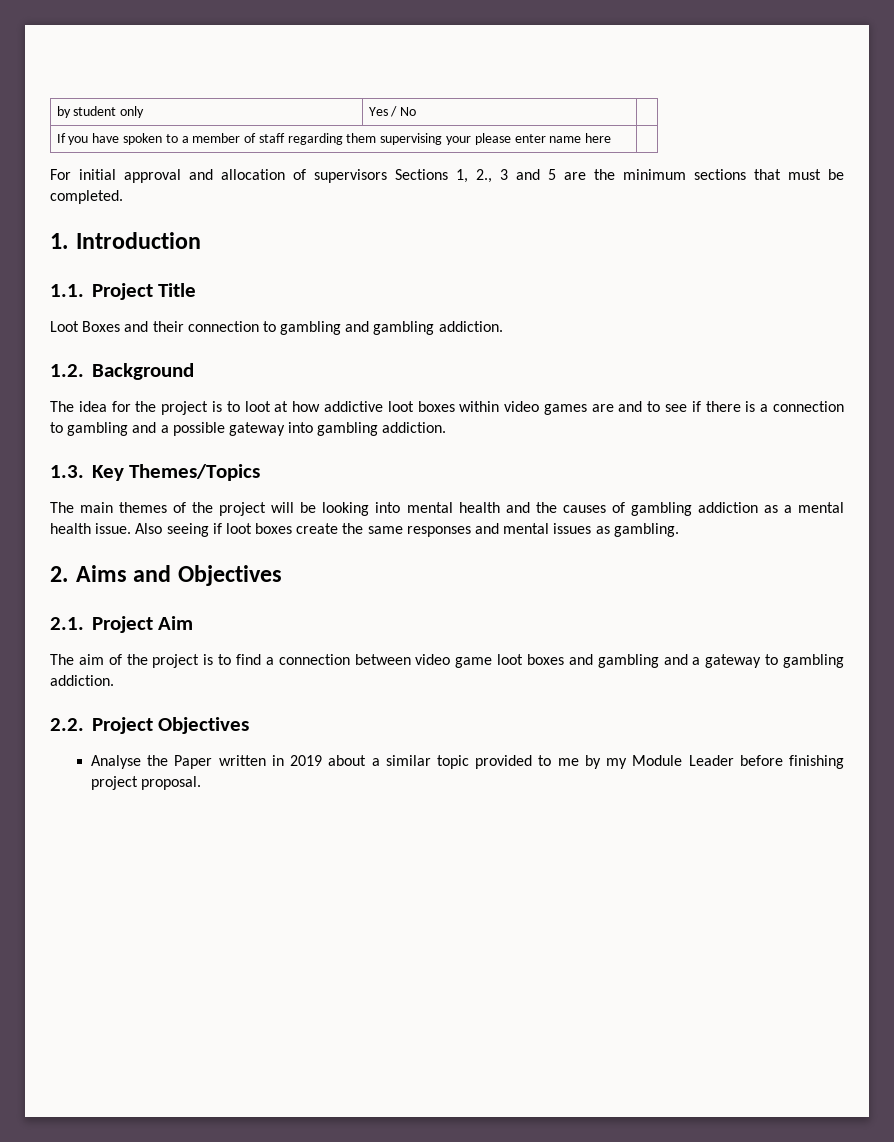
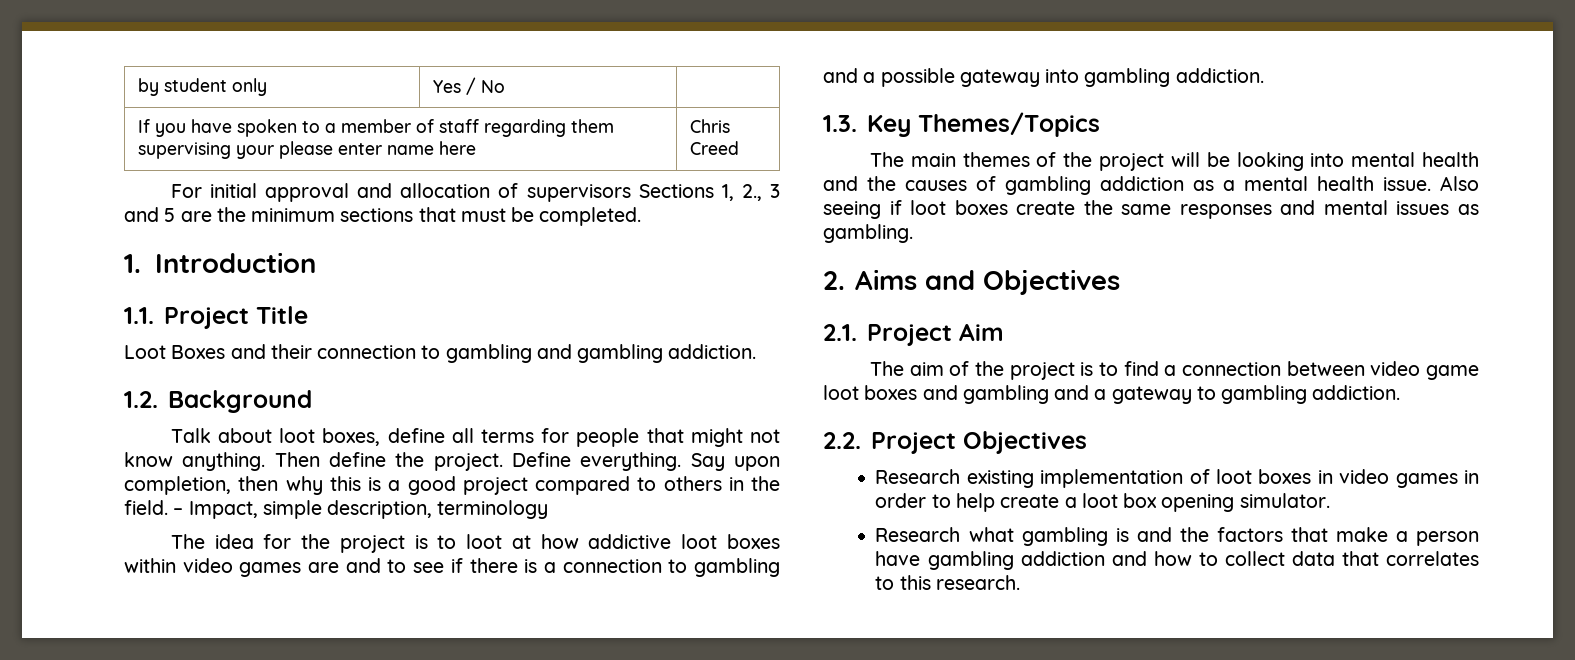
(612, 138) none -> [689,119,730,133] [689,141,739,155] Chris Creed
(194, 371) none -> [170,428,781,447] [124,452,780,471] [124,476,780,495] [124,500,549,519] // Talk about loot boxes, define all terms for people that might not know anything. Then define the project. Define everything. Say upon completion, then why this is a good project compared to others in the field. – Impact, simple description, terminology
[91,755,845,769] [91,776,202,790] Analyse the Paper written in 2019 about a similar topic provided to me by my Module Leader before finishing project proposal. -> [875,469,1479,488] [875,493,1330,512] [875,527,1479,546] [875,551,1479,570] [875,575,1021,590] Research existing implementation of loot boxes in video games in order to help create a loot box opening simulator. // Research what gambling is and the factors that make a person have gambling addiction and how to collect data that correlates to this research.

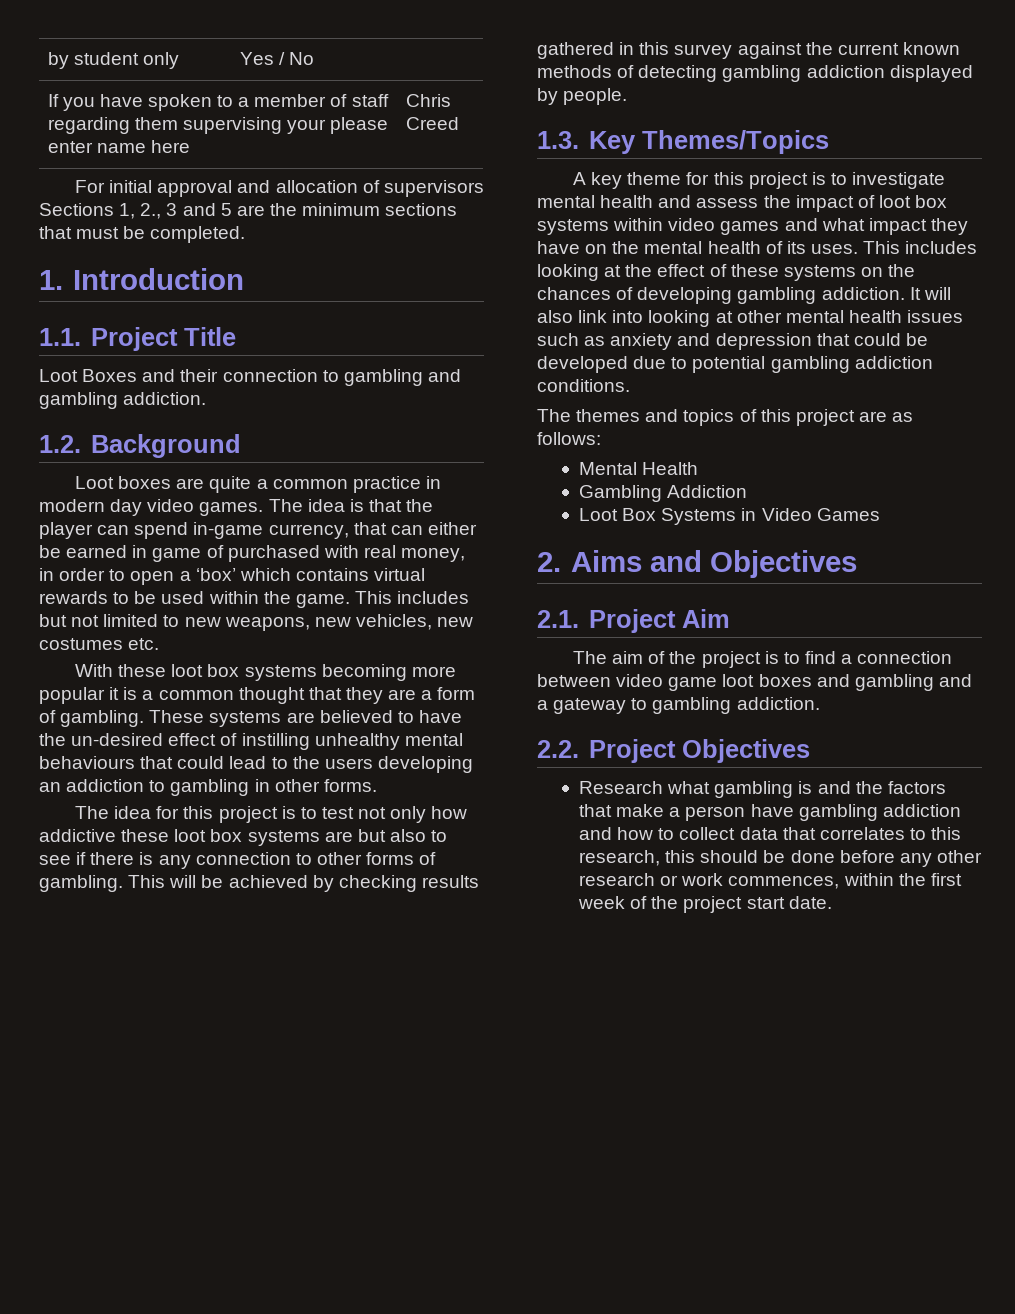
[170,428,781,447] [124,452,780,471] [124,476,780,495] [124,500,549,519] Talk about loot boxes, define all terms for people that might not know anything. Then define the project. Define everything. Say upon completion, then why this is a good project compared to others in the field. – Impact, simple description, terminology -> [74,476,441,493] [39,499,434,516] [39,522,477,539] [39,545,466,562] [39,568,426,585] [39,591,470,608] [39,614,474,631] [39,638,160,650] [74,664,456,681] [39,687,476,704] [39,710,462,727] [39,733,463,750] [39,756,473,773] [39,779,377,796] Loot boxes are quite a common practice in modern day video games. The idea is that the player can spend in-game currency, that can either be earned in game of purchased with real money, in order to open a ‘box’ which contains virtual rewards to be used within the game. This includes but not limited to new weapons, new vehicles, new costumes etc. // With these loot box systems becoming more popular it is a common thought that they are a form of gambling. These systems are believed to have the un-desired effect of instilling unhealthy mental behaviours that could lead to the users developing an addiction to gambling in other forms.
[301,534,780,553] [124,558,381,577] the project is to loot at how addictive loot boxes within video games are and -> [183,806,468,823] [39,829,426,846] this project is to test not only how addictive these loot box systems are but also
[543,558,780,577] [823,68,1264,87] [823,112,1100,137] [869,152,1479,171] [823,176,1479,195] [823,200,1479,219] [823,224,913,243] a connection to gambling and a possible gateway into gambling addiction. // 1.3. Key Themes/Topics // The main themes of the project will be looking into mental health and the causes of gambling addiction as a mental health issue. Also seeing if loot boxes create the same responses and mental issues as gambling. -> [158,852,437,869] [39,875,479,892] [537,42,960,59] [537,65,973,82] [537,88,628,105] [537,130,829,154] [572,172,946,189] [537,195,948,212] [537,218,968,235] [537,241,978,254] [537,264,916,281] [537,287,951,304] [537,310,964,327] [537,333,928,350] [537,356,933,373] [537,379,630,392] [537,409,914,426] [537,432,601,445] [578,462,699,475] [578,485,748,502] [578,508,880,525] any connection to other forms of gambling. This will be achieved by checking results gathered in this survey against the current known methods of detecting gambling addiction displayed by people. // 1.3. Key Themes/Topics // A key theme for this project is to investigate mental health and assess the impact of loot box systems within video games and what impact they have on the mental health of its uses. This includes looking at the effect of these systems on the chances of developing gambling addiction. It will also link into looking at other mental health issues such as anxiety and depression that could be developed due to potential gambling addiction conditions. // The themes and topics of this project are as follows: // Mental Health // Gambling Addiction // Loot Box Systems in Video Games
[875,469,1479,488] [875,493,1330,512] // Research existing implementation of loot boxes in video games in order to help create a loot box opening simulator. -> (810, 751) none
[936,575,1021,590] research. -> [578,850,982,867] [578,873,962,889] [577,896,832,913] research, this should be done before any other research or work commences, within the first week of the project start date.

